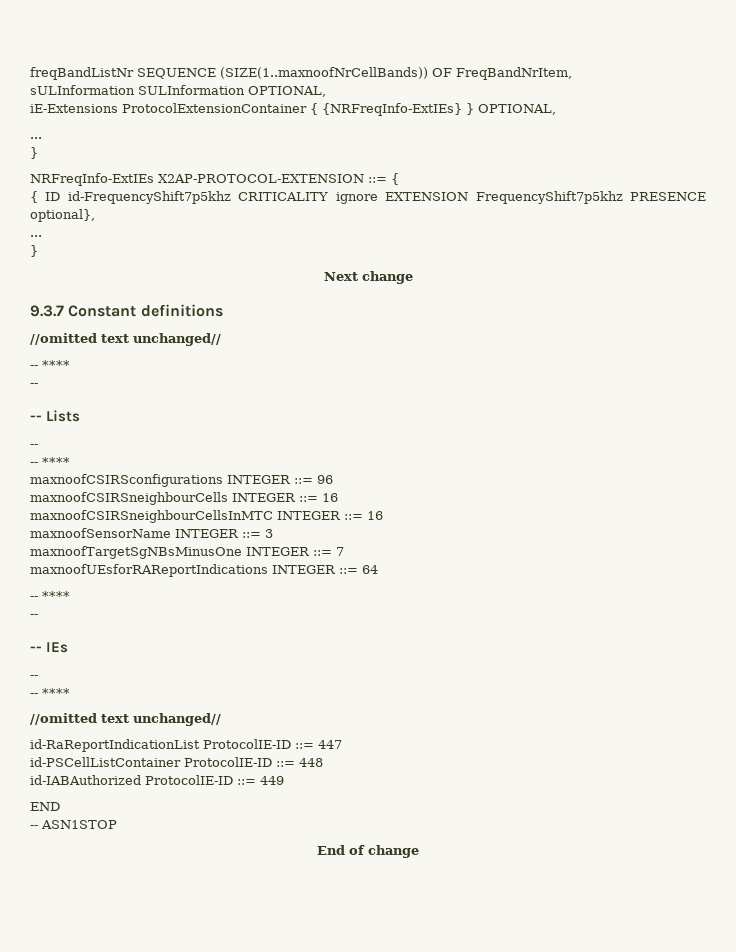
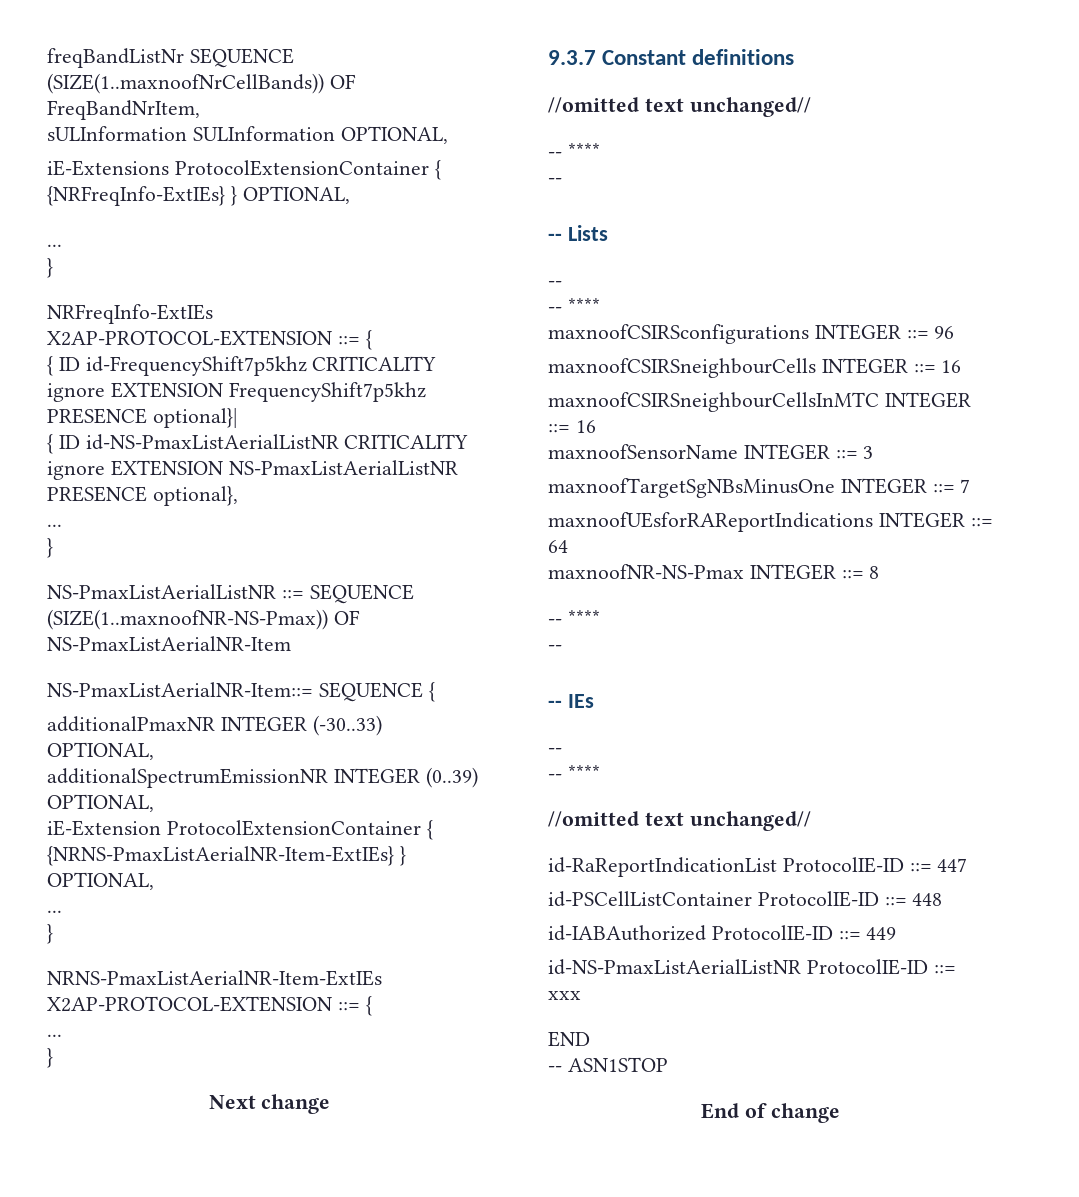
[30,209,95,222] optional}, -> [152,408,237,428] [47,434,469,454] [47,460,458,480] [47,486,238,506] [47,524,62,527] [47,538,53,558] [47,584,414,604] [47,609,360,630] [47,636,291,651] [47,682,435,702] [47,715,382,736] [47,742,154,760] [47,767,478,788] [47,794,154,812] [47,820,433,840] [47,846,406,866] [47,872,154,890] [47,910,62,913] [47,924,53,944] [47,970,382,986] [47,996,372,1016] optional}| // { ID id-NS-PmaxListAerialListNR CRITICALITY ignore EXTENSION NS-PmaxListAerialListNR PRESENCE optional}, // ... // } // NS-PmaxListAerialListNR ::= SEQUENCE (SIZE(1..maxnoofNR-NS-Pmax)) OF NS-PmaxListAerialNR-Item // NS-PmaxListAerialNR-Item::= SEQUENCE { // additionalPmaxNR INTEGER (-30..33) OPTIONAL, // additionalSpectrumEmissionNR INTEGER (0..39) OPTIONAL, // iE-Extension ProtocolExtensionContainer { {NRNS-PmaxListAerialNR-Item-ExtIEs} } OPTIONAL, // ... // } // NRNS-PmaxListAerialNR-Item-ExtIEs X2AP-PROTOCOL-EXTENSION ::= {
(378, 569) none -> [548,564,880,580] // maxnoofNR-NS-Pmax INTEGER ::= 8
(284, 780) none -> [548,959,956,975] [548,991,581,1000] // id-NS-PmaxListAerialListNR ProtocolIE-ID ::= xxx

